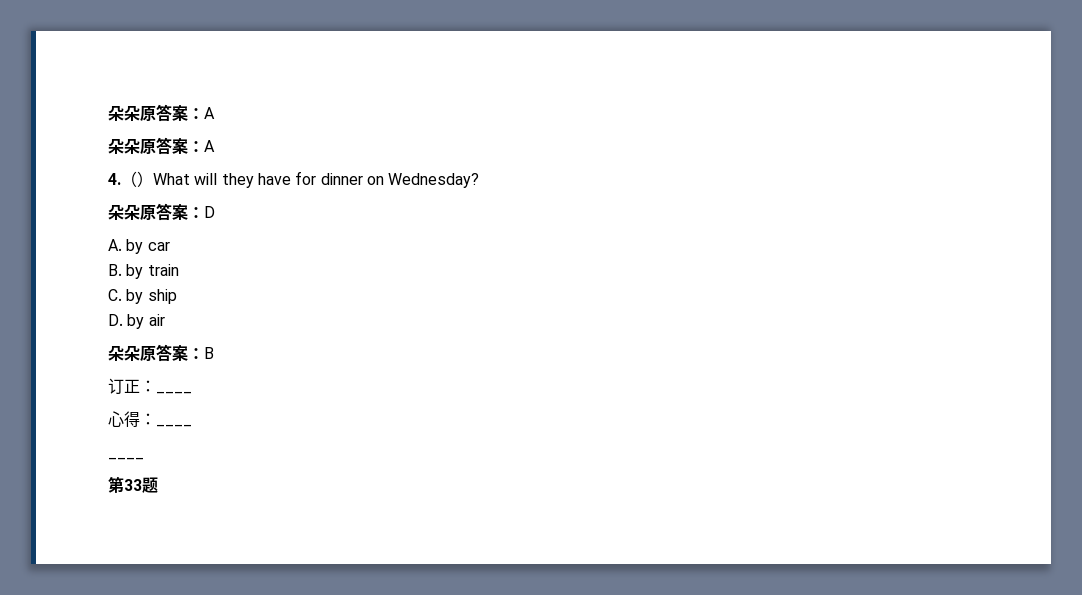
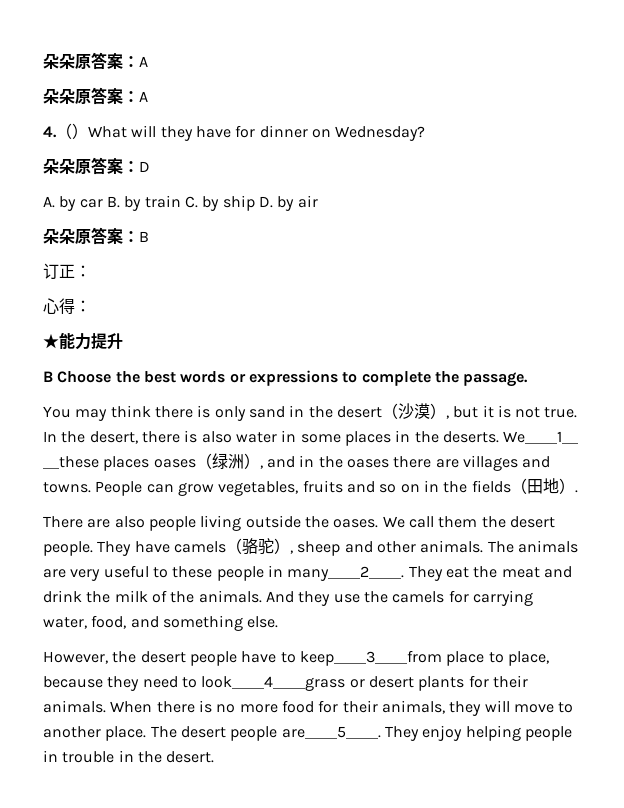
(170, 246) // -> (103, 203) none
(179, 270) // -> (181, 201) none
(177, 296) // -> (255, 203) none
[156,391,192,394] ____ -> (91, 271) none
[156,424,192,427] [108,457,144,460] [108,476,158,493] ____ // ____ // 第33题 -> [43,332,123,350] [43,370,529,387] [43,403,578,421] [43,430,558,446] [557,431,563,442] [562,442,579,444] [43,453,551,471] [43,478,578,496] [43,515,555,531] [43,538,578,556] [43,565,361,581] [360,566,370,577] [369,566,572,581] [43,590,533,606] [43,615,279,631] [43,650,549,666] [43,676,265,691] [264,676,274,687] [273,675,528,691] [43,700,574,716] [43,725,572,741] [43,750,215,763] // ★能力提升 // B Choose the best words or expressions to complete the passage. // You may think there is only sand in the desert（沙漠）, but it is not true. In the desert, there is also water in some places in the deserts. We＿＿1＿＿these places oases（绿洲）, and in the oases there are villages and towns. People can grow vegetables, fruits and so on in the fields（田地）. // There are also people living outside the oases. We call them the desert people. They have camels（骆驼）, sheep and other animals. The animals are very useful to these people in many＿＿2＿＿. They eat the meat and drink the milk of the animals. And they use the camels for carrying water, food, and something else. // However, the desert people have to keep＿＿3＿＿from place to place, because they need to look＿＿4＿＿grass or desert plants for their animals. When there is no more food for their animals, they will move to another place. The desert people are＿＿5＿＿. They enjoy helping people in trouble in the desert.

